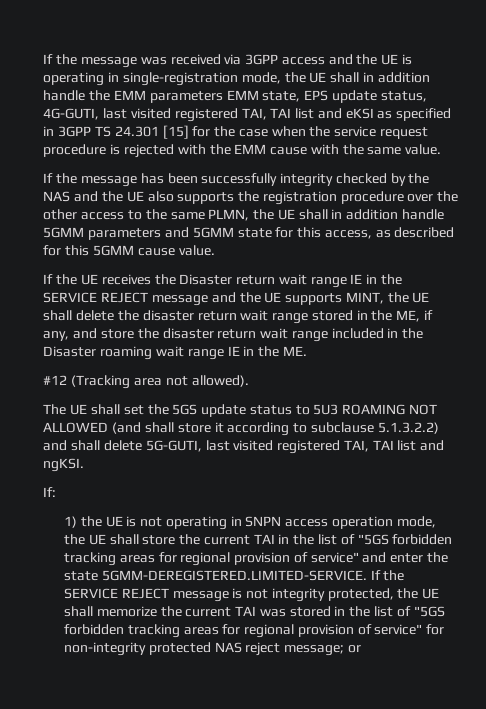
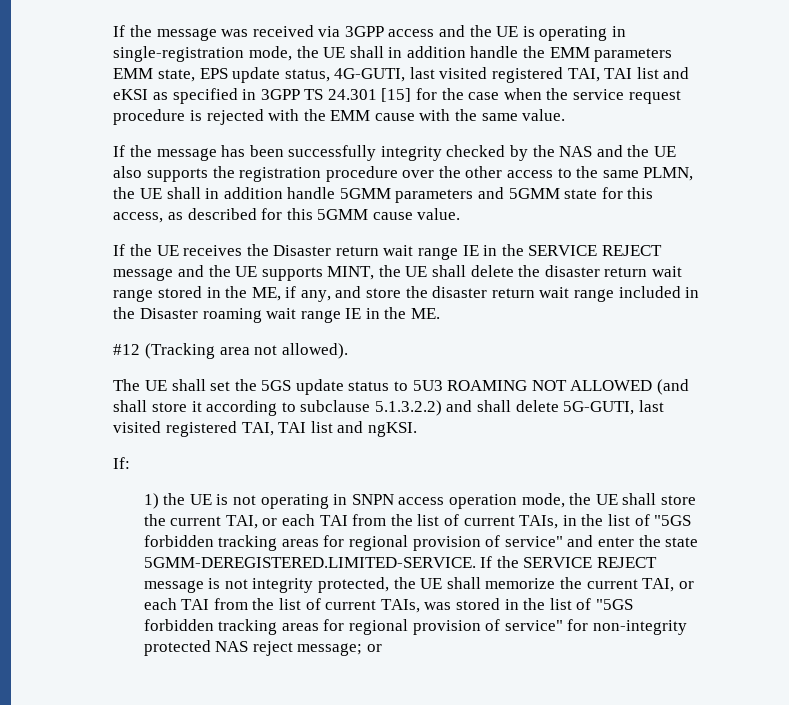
[253,534,275,544] TAI -> [225,514,559,529] TAI, or each TAI from the list of current TAIs,
[235,606,257,616] TAI -> [642,578,694,592] [143,598,420,613] TAI, or each TAI from the list of current TAIs,

